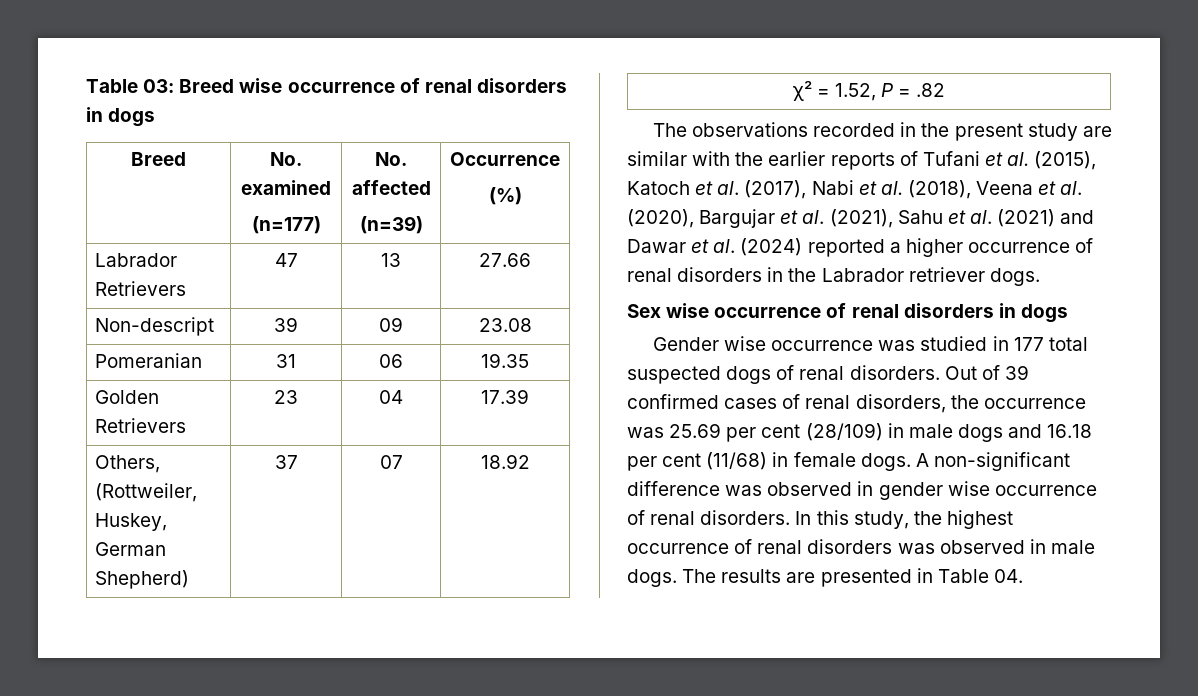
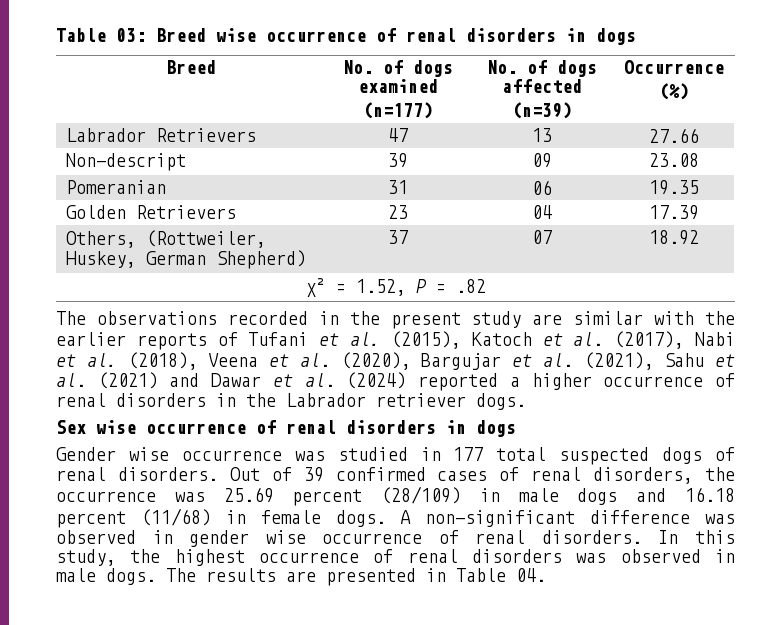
(302, 159) none -> [382,60,453,77] of dogs
(407, 159) none -> [526,60,597,77] of dogs
[726,424,801,442] per cent -> [292,489,363,506] percent
[627,453,702,471] per cent -> [56,511,126,528] percent

